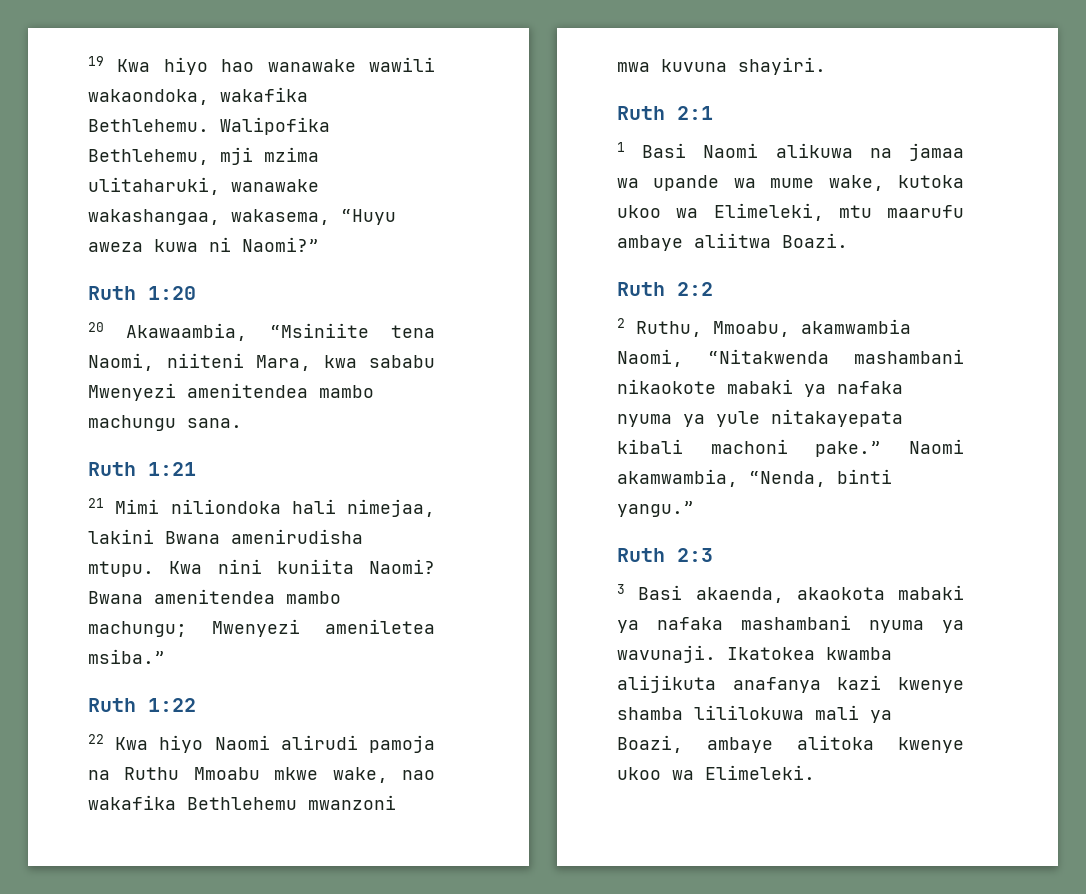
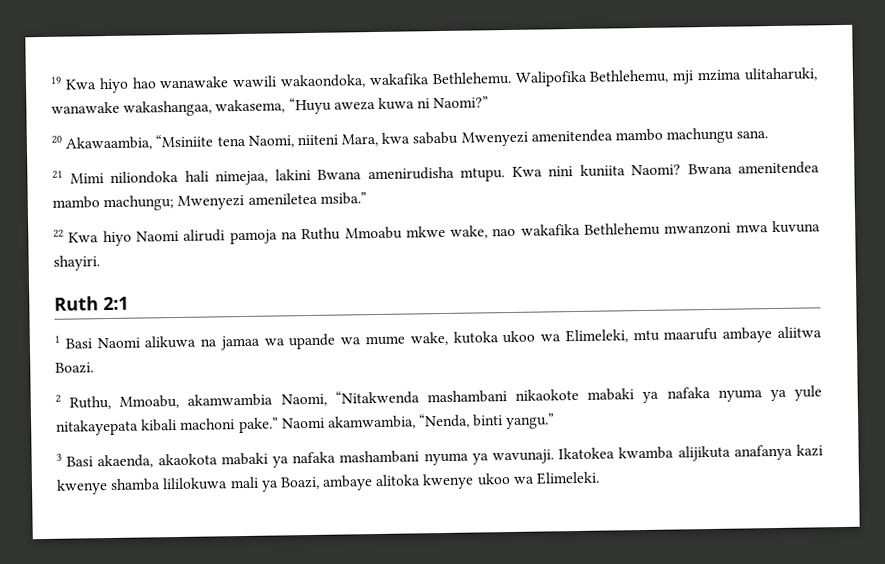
[88,286,196,300] // Ruth 1:20 -> (490, 102) none
[88,462,196,476] // Ruth 1:21 -> (769, 134) none
[88,698,196,712] // Ruth 1:22 -> (367, 198) none
[617,282,713,296] // Ruth 2:2 -> (94, 368) none
[617,548,713,562] // Ruth 2:3 -> (556, 421) none

